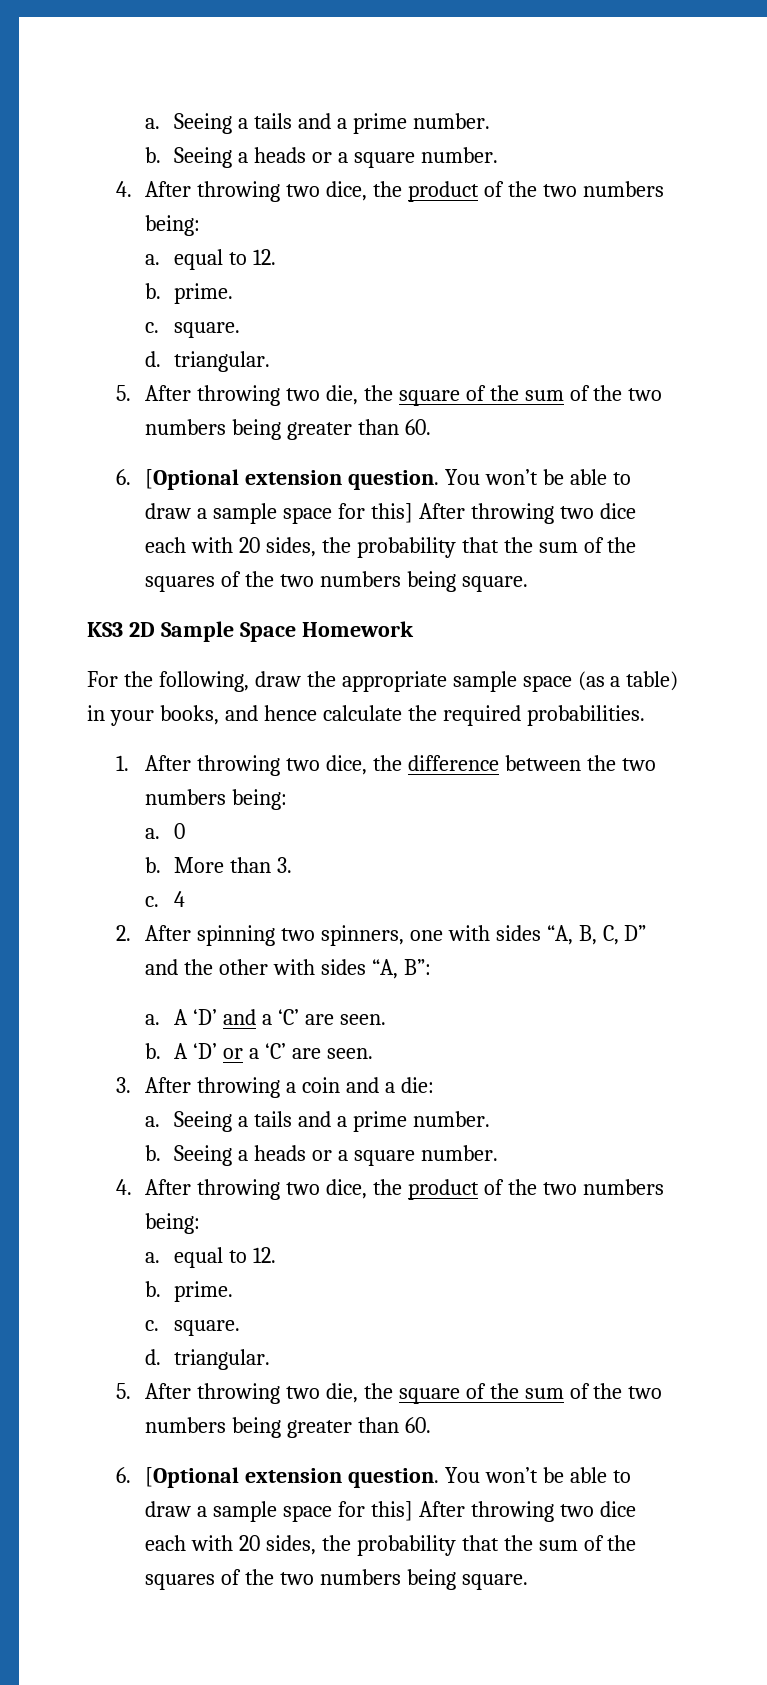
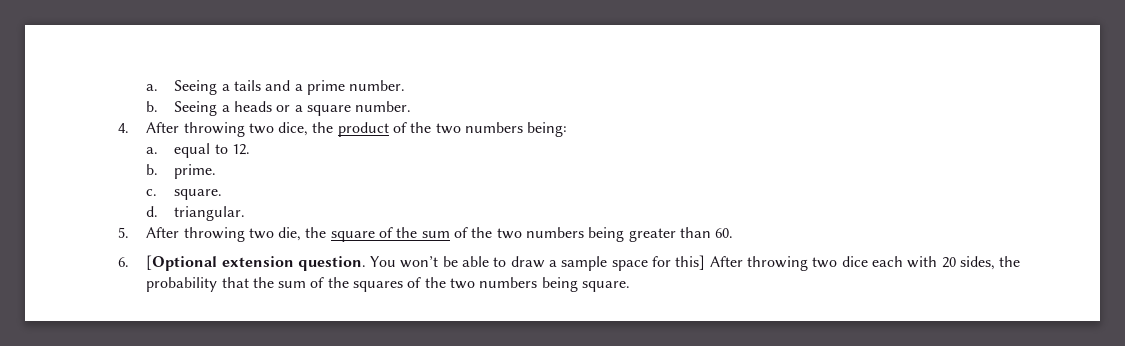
[87,621,414,642] [87,671,679,692] [87,705,645,726] [116,755,656,776] [145,789,288,810] [145,823,186,839] [145,857,293,873] [145,891,186,907] [116,925,647,946] [145,959,431,979] [145,1009,386,1025] [145,1043,373,1059] [116,1077,434,1098] [145,1111,490,1132] [145,1145,498,1166] [116,1179,664,1200] [145,1213,201,1234] [145,1247,277,1268] [145,1281,234,1302] [145,1320,241,1336] [145,1349,271,1370] [116,1383,663,1404] [145,1417,431,1438] [116,1467,631,1488] [145,1501,636,1522] [145,1535,637,1556] [145,1569,528,1590] // KS3 2D Sample Space Homework // For the following, draw the appropriate sample space (as a table) in your books, and hence calculate the required probabilities. // 1. After throwing two dice, the difference between the two numbers being: // a. 0 // b. More than 3. // c. 4 // 2. After spinning two spinners, one with sides “A, B, C, D” and the other with sides “A, B”: // a. A ‘D’ and a ‘C’ are seen. // b. A ‘D’ or a ‘C’ are seen. // 3. After throwing a coin and a die: // a. Seeing a tails and a prime number. // b. Seeing a heads or a square number. // 4. After throwing two dice, the product of the two numbers being: // a. equal to 12. // b. prime. // c. square. // d. triangular. // 5. After throwing two die, the square of the sum of the two numbers being greater than 60. // 6. [Optional extension question. You won’t be able to draw a sample space for this] After throwing two dice each with 20 sides, the probability that the sum of the squares of the two numbers being square. -> (631, 286) none

